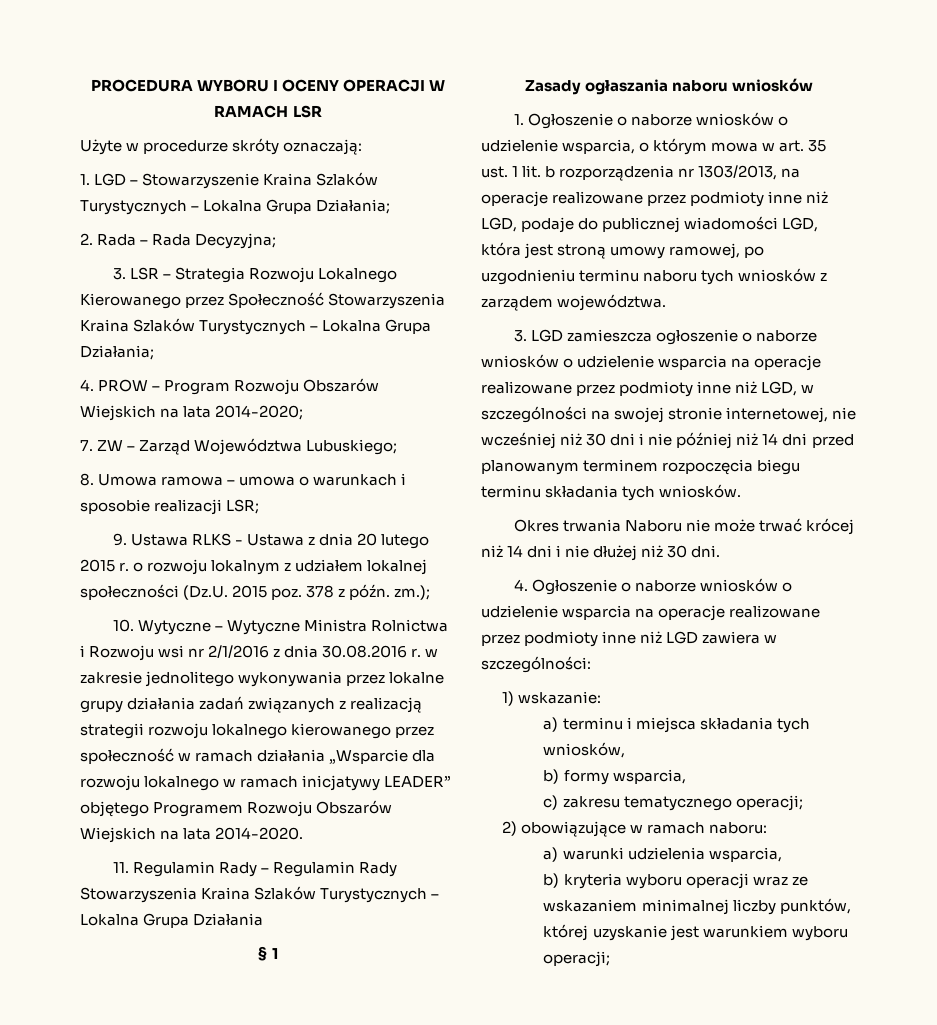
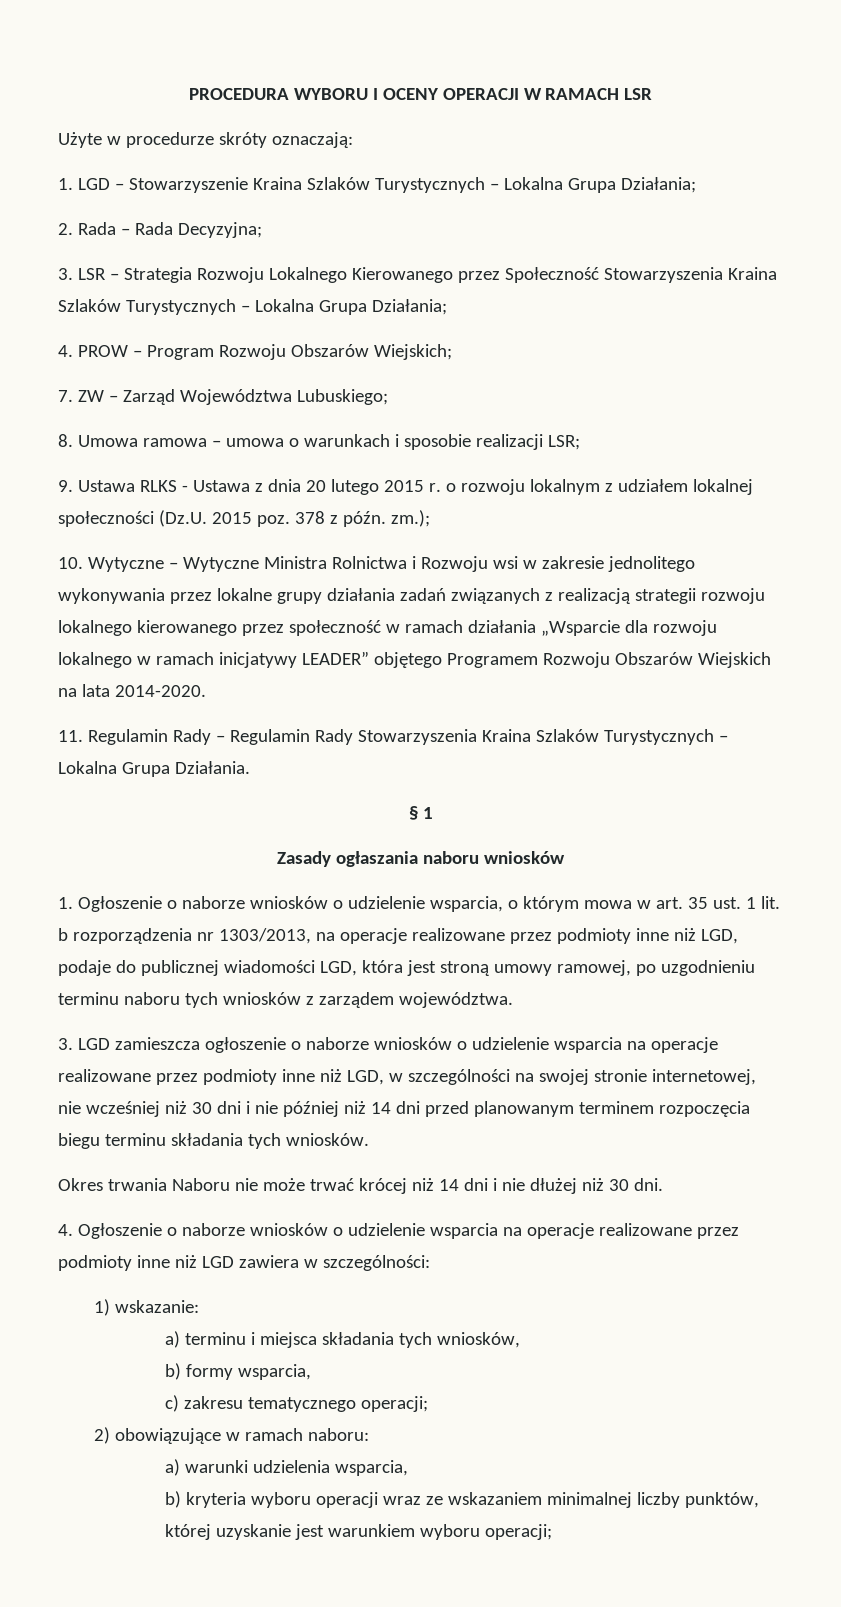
[80,405,304,421] Wiejskich na lata 2014-2020; -> [373,344,452,360] Wiejskich;
[188,645,422,658] nr 2/1/2016 z dnia 30.08.2016 r. -> (518, 562) none
[193,913,264,926] Działania -> [174,761,250,774] Działania.

